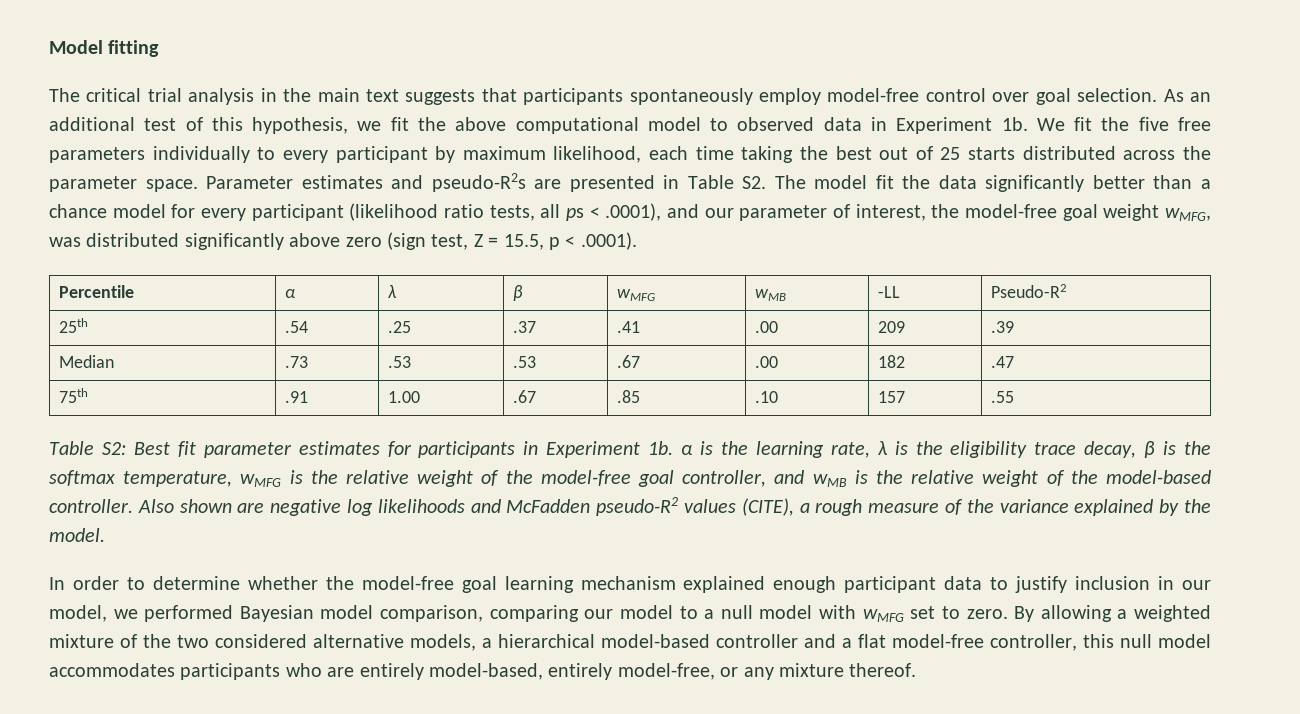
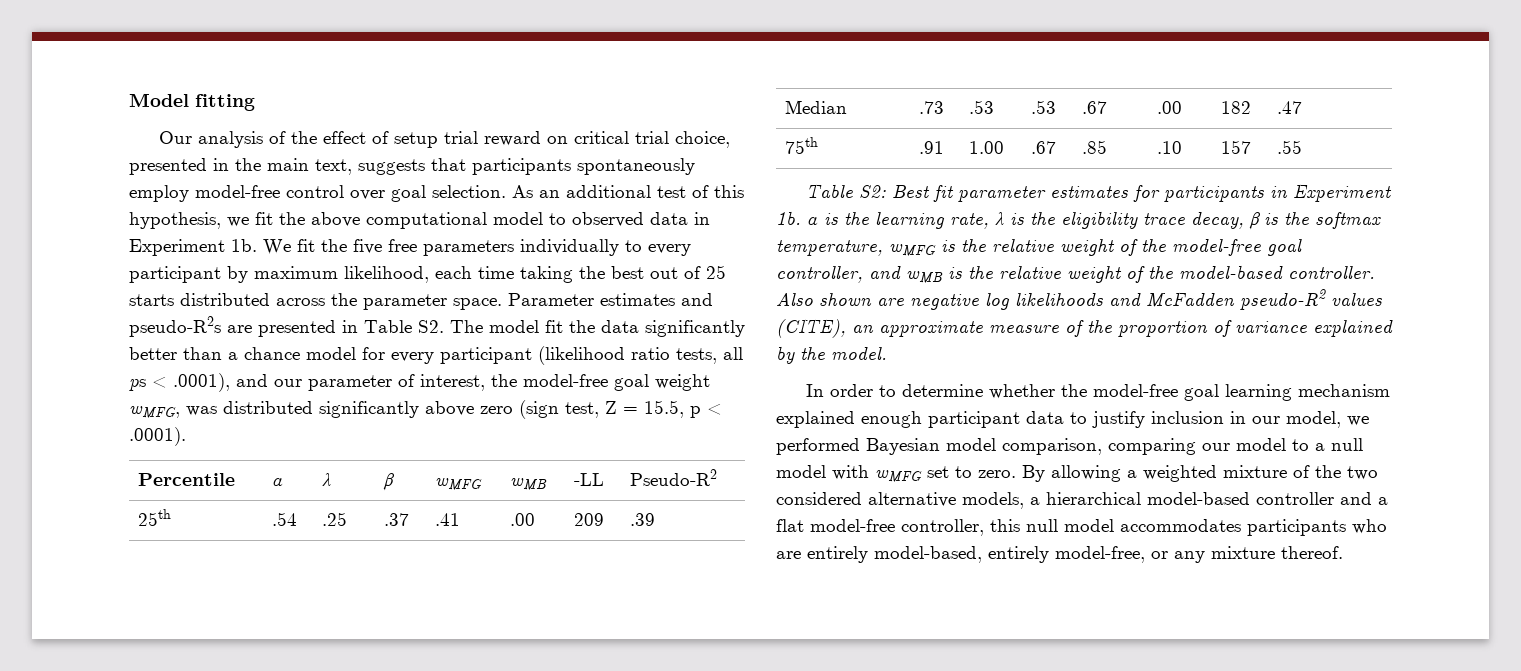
[49,88,255,105] The critical trial analysis -> [158,131,730,148] [129,158,207,175] Our analysis of the effect of setup trial reward on critical trial choice, presented
[365,89,399,102] text -> [315,159,352,175] text,
[799,499,863,516] a rough -> [852,321,983,337] an approximate
(994, 506) none -> [1118,320,1232,337] proportion of

